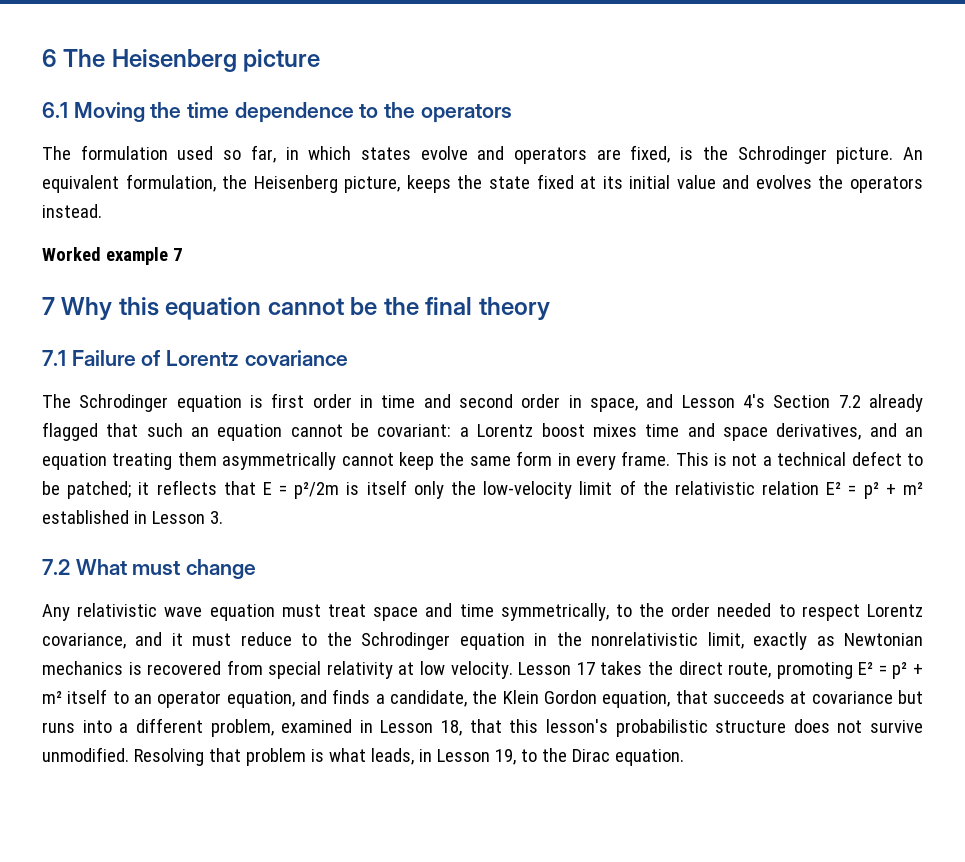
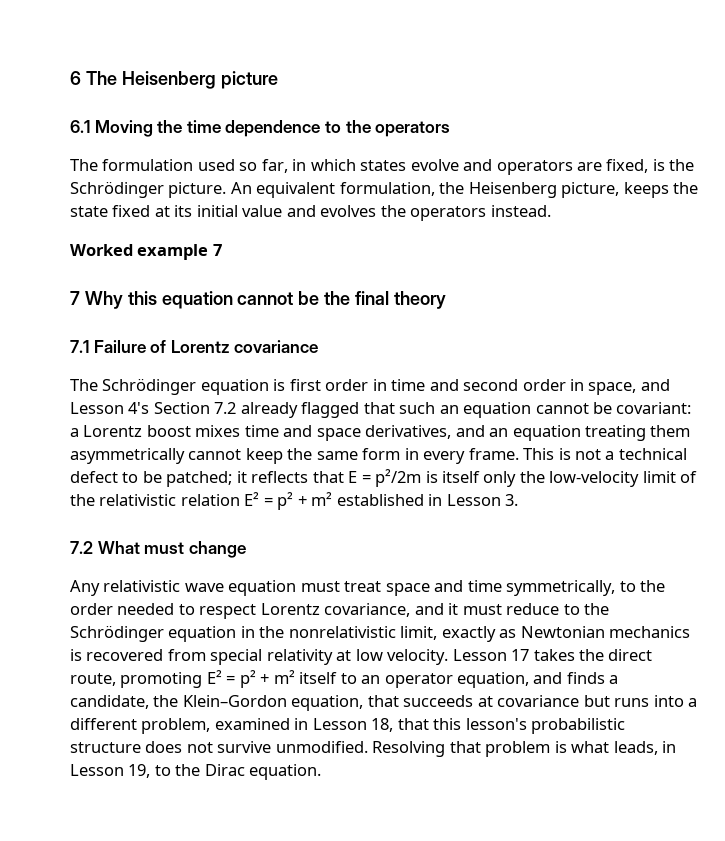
[737,146,827,164] Schrodinger -> [70,181,164,198] Schrödinger
[79,394,169,412] Schrodinger -> [102,378,197,395] Schrödinger
[361,632,451,650] Schrodinger -> [70,625,164,642] Schrödinger
[502,690,597,704] Klein Gordon -> [182,695,287,707] Klein–Gordon

